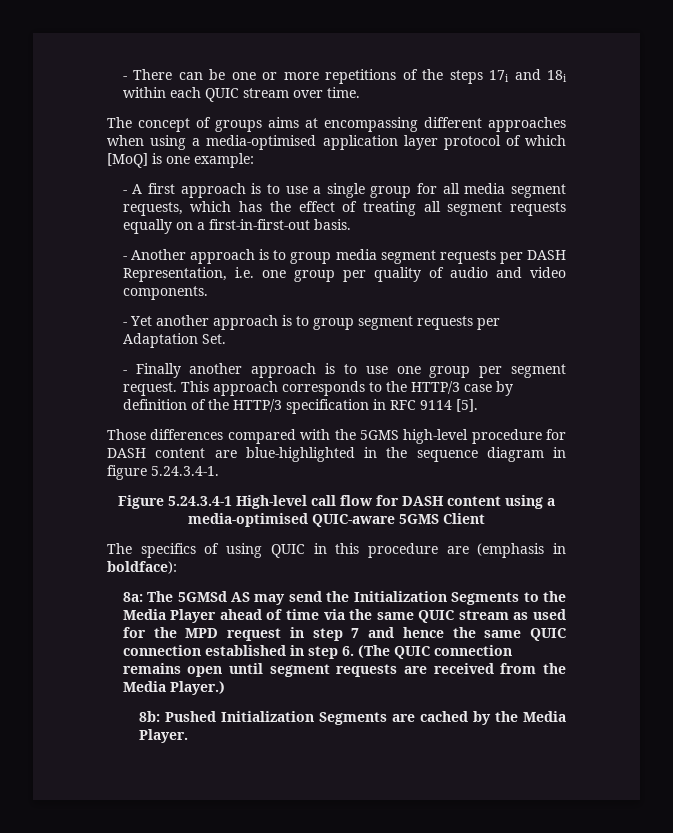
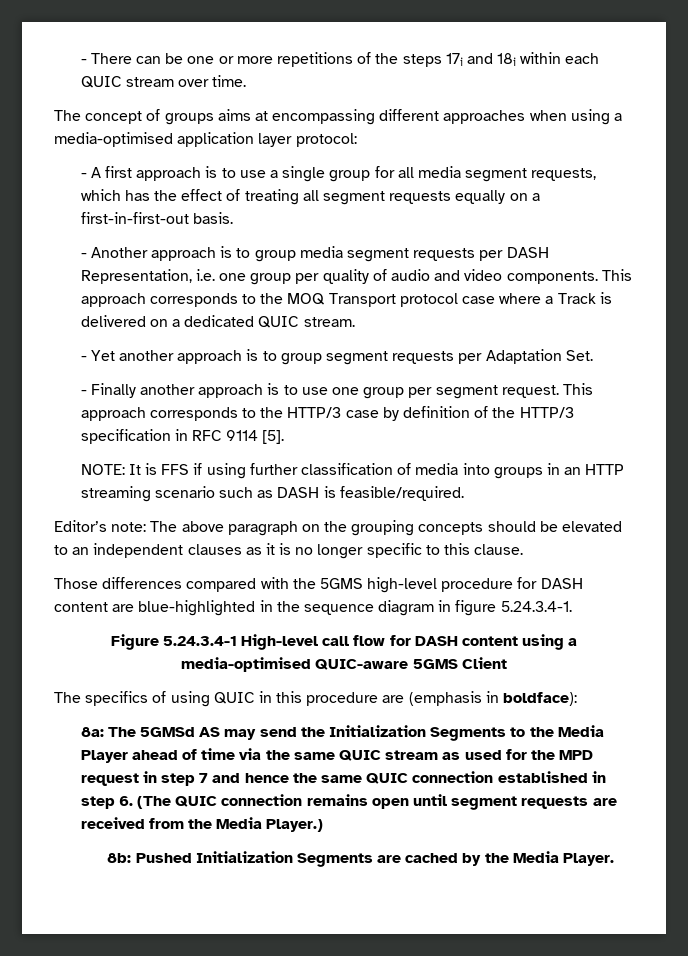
[443,135,566,150] [107,153,254,168] protocol of which [MoQ] is one example: -> [295,133,357,147] protocol:
(208, 293) none -> [601,269,632,281] [80,292,612,307] [80,315,355,328] This approach corresponds to the MOQ Transport protocol case where a Track is delivered on a dedicated QUIC stream.
(478, 405) none -> [80,463,625,479] [80,486,464,502] [54,520,623,536] [54,543,524,559] // NOTE: It is FFS if using further classification of media into groups in an HTTP streaming scenario such as DASH is feasible/required. // Editor’s note: The above paragraph on the grouping concepts should be elevated to an independent clauses as it is no longer specific to this clause.

